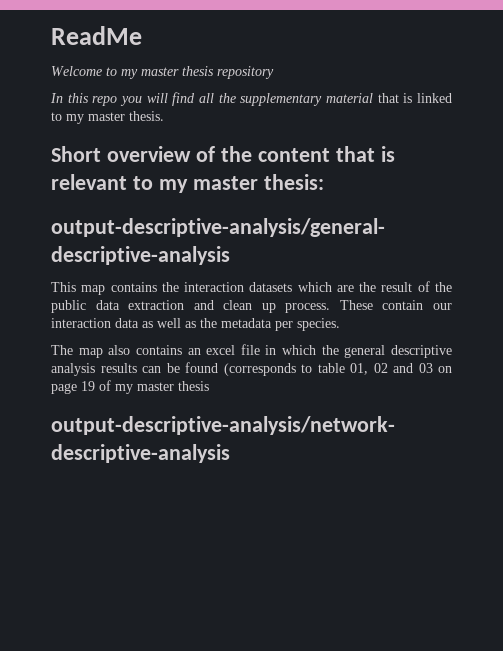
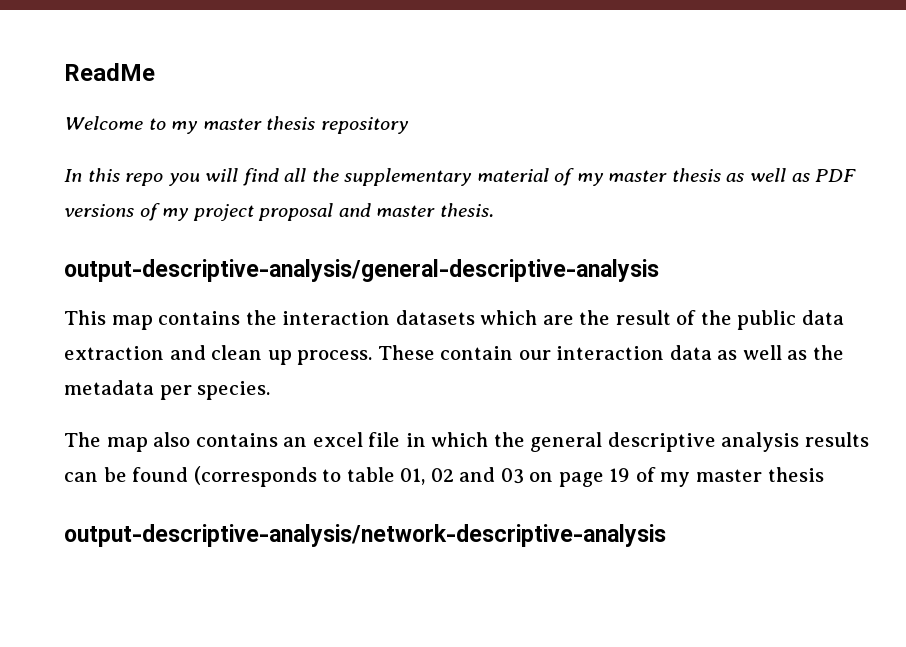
[377,93,453,103] [51,111,164,124] [51,146,395,162] [51,174,324,193] that is linked to my master thesis. // Short overview of the content that is relevant to my master thesis: -> [554,168,857,186] [64,203,494,221] of my master thesis as well as PDF versions of my project proposal and master thesis.

